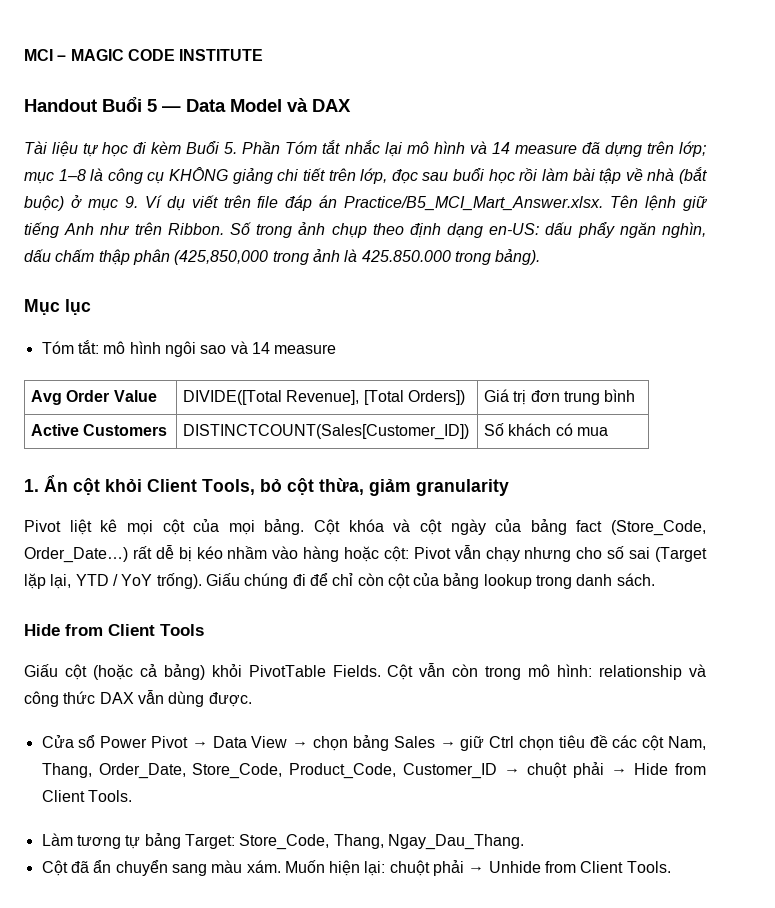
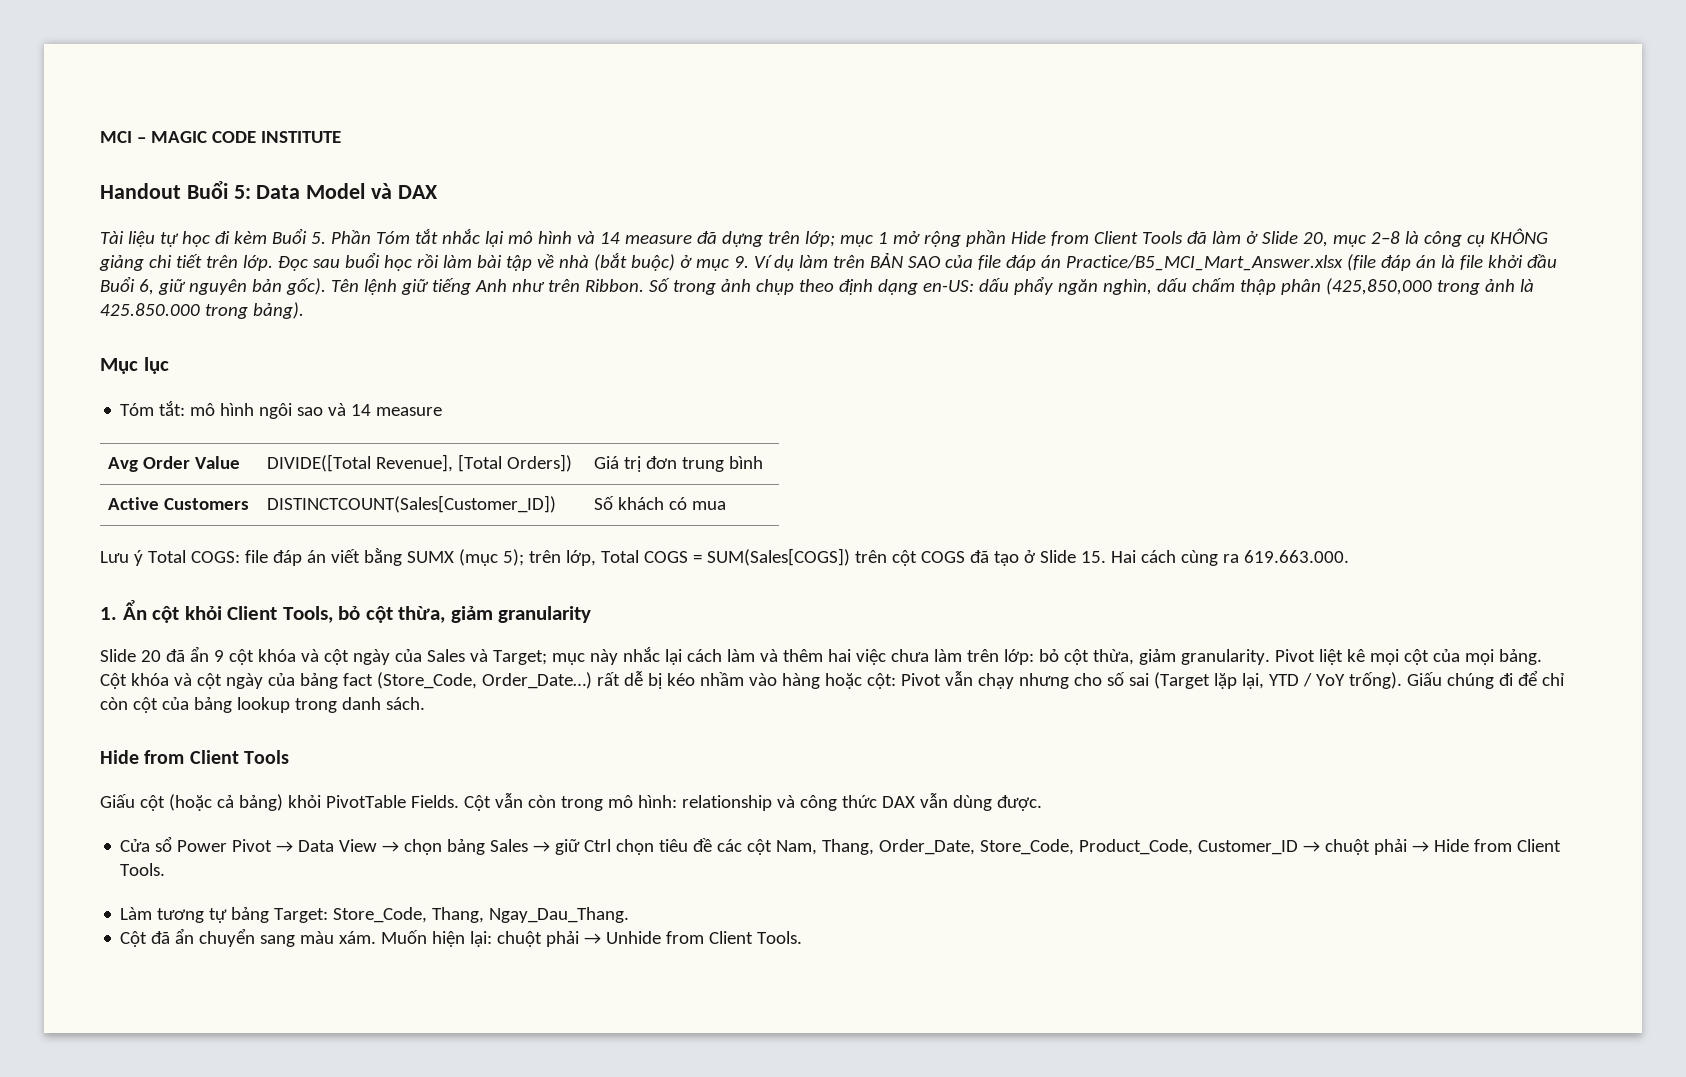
[147,99,181,112] 5 — -> [233,185,251,199] 5:
[58,169,86,181] 1–8 -> [877,230,1400,247] 1 mở rộng phần Hide from Client Tools đã làm ở Slide 20, mục 2–8
[360,168,418,184] lớp, đọc -> [242,255,308,271] lớp. Đọc
[191,195,604,211] viết trên file đáp án Practice/B5_MCI_Mart_Answer.xlsx. -> [798,252,1557,271] [100,276,326,295] làm trên BẢN SAO của file đáp án Practice/B5_MCI_Mart_Answer.xlsx (file đáp án là file khởi đầu Buổi 6, giữ nguyên bản gốc).
(608, 431) none -> [100,548,1349,566] // Lưu ý Total COGS: file đáp án viết bằng SUMX (mục 5); trên lớp, Total COGS = SUM(Sales[COGS]) trên cột COGS đã tạo ở Slide 15. Hai cách cùng ra 619.663.000.
(509, 487) none -> [100,646,1270,665] Slide 20 đã ẩn 9 cột khóa và cột ngày của Sales và Target; mục này nhắc lại cách làm và thêm hai việc chưa làm trên lớp: bỏ cột thừa, giảm granularity.

